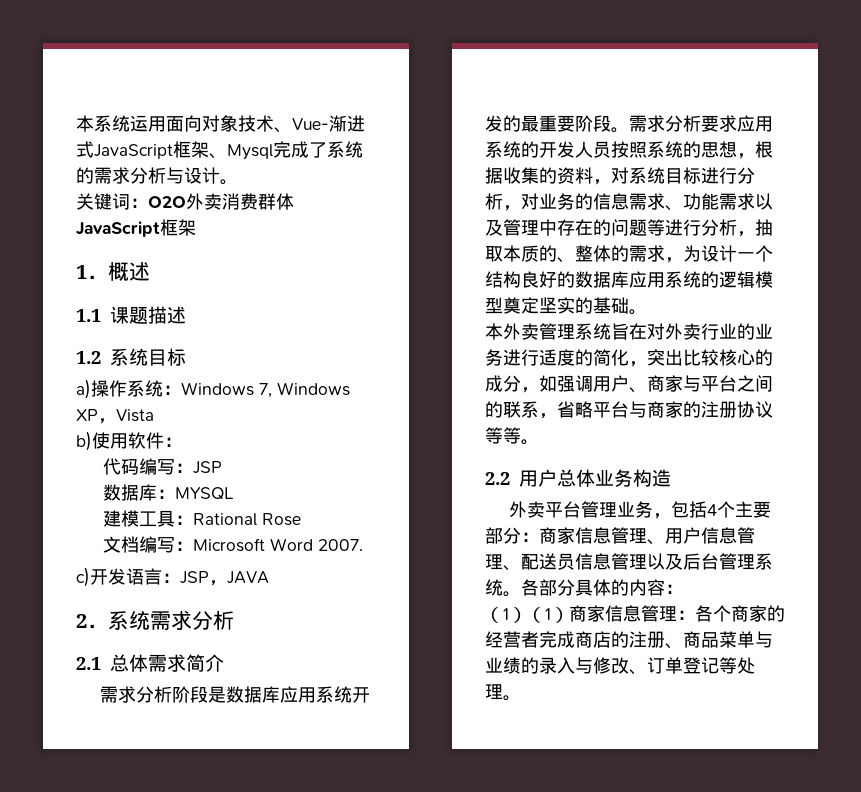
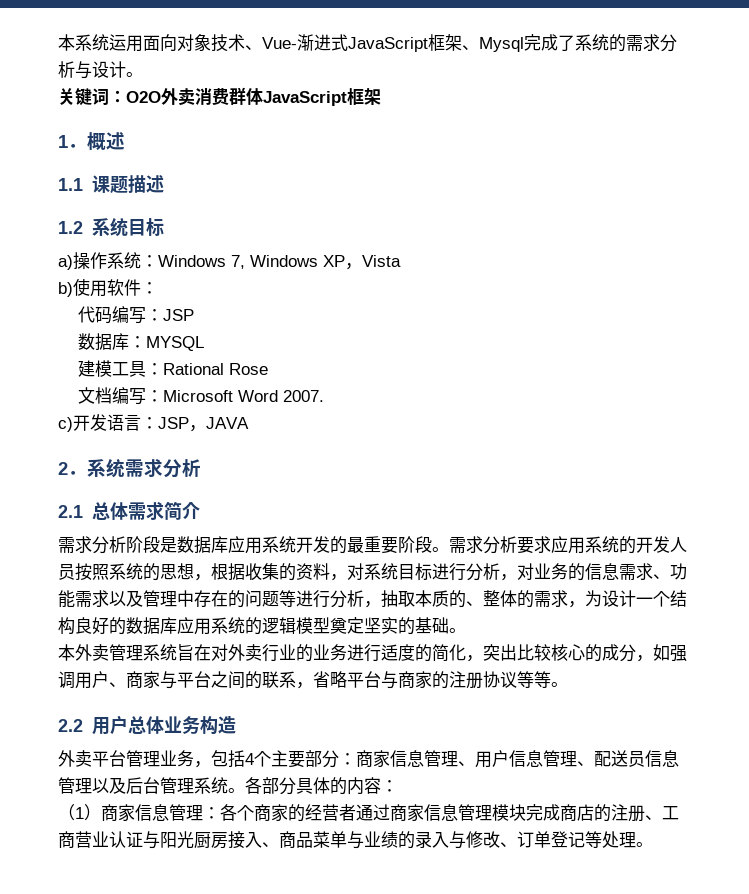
[527,607,569,623] （1） -> (101, 812) none
[539,631,665,648] 完成商店的注册 -> [356,804,679,822] [58,831,262,849] 通过商家信息管理模块完成商店的注册、工商营业认证与阳光厨房接入

